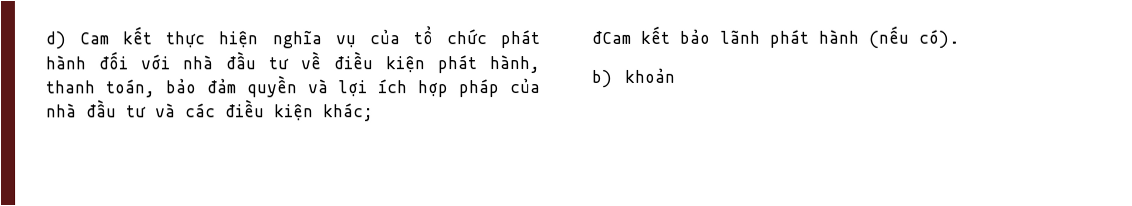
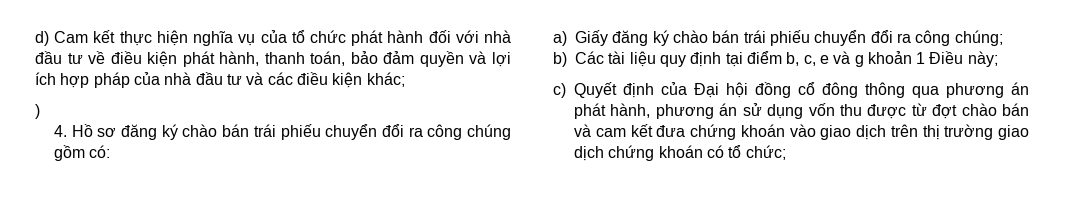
[591,25,959,49] [591,67,675,88] đCam kết bảo lãnh phát hành (nếu có). // b) khoản -> [35,104,40,119] [54,124,511,140] [54,145,111,161] [553,30,1003,46] [553,51,998,67] [553,82,1029,98] [574,103,1029,119] [574,124,1029,140] [574,145,786,161] ) // 4. Hồ sơ đăng ký chào bán trái phiếu chuyển đổi ra công chúng gồm có: // a) Giấy đăng ký chào bán trái phiếu chuyển đổi ra công chúng; // b) Các tài liệu quy định tại điểm b, c, e và g khoản 1 Điều này; // c) Quyết định của Đại hội đồng cổ đông thông qua phương án phát hành, phương án sử dụng vốn thu được từ đợt chào bán và cam kết đưa chứng khoán vào giao dịch trên thị trường giao dịch chứng khoán có tổ chức;

